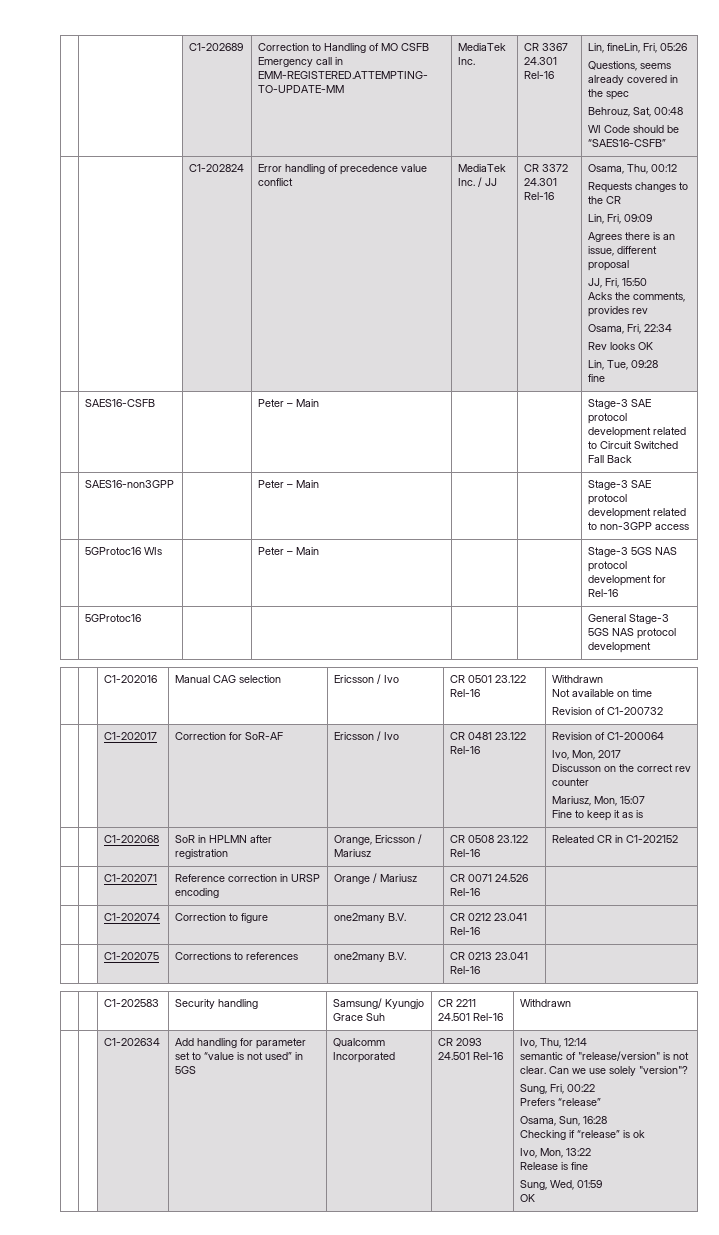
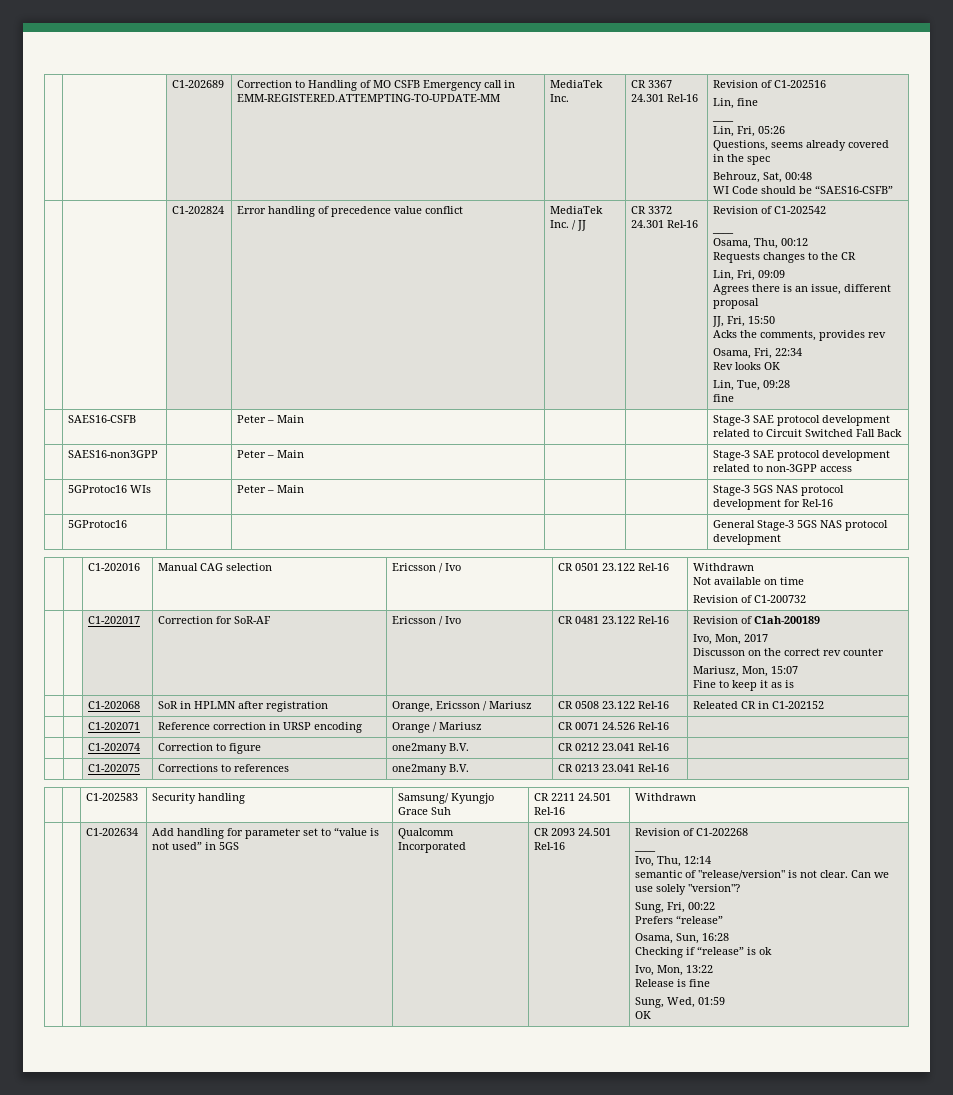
[587,43,640,53] Lin, fineLin, -> [713,80,827,88] [713,98,759,109] [712,120,735,122] [713,126,735,137] Revision of C1-202516 // Lin, fine // ____ // Lin,
(554, 196) none -> [713,206,827,214] [712,232,735,234] Revision of C1-202542 // ____ //
[606,732,664,740] C1-200064 -> [754,616,821,624] C1ah-200189
(503, 1056) none -> [635,828,749,836] [634,850,657,852] Revision of C1-202268 // ____ //

